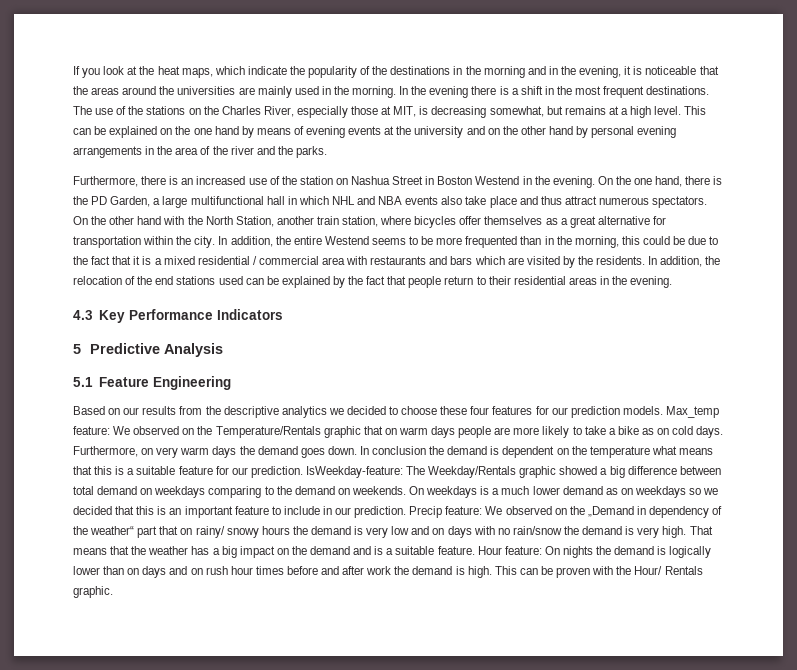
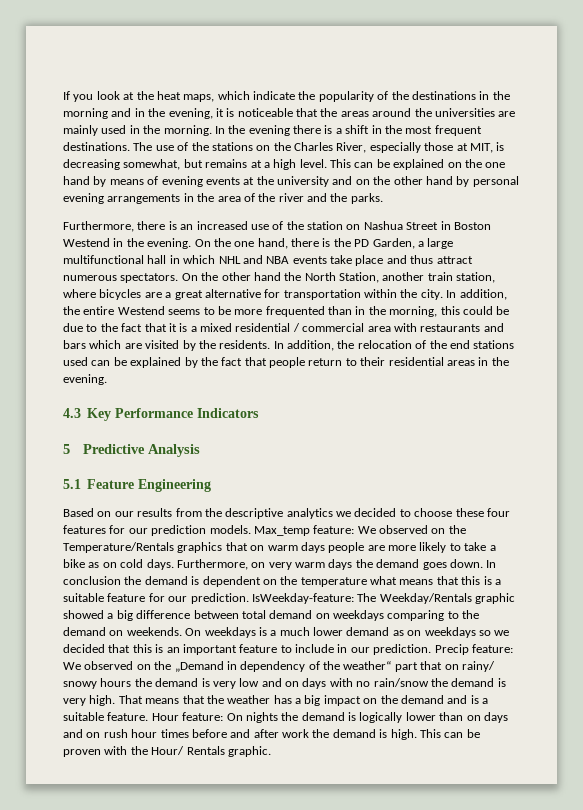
[441,196,463,205] also -> (327, 260) none
[163,216,185,225] with -> (281, 276) none
[459,216,558,225] offer themselves as -> [144,292,162,298] are
[323,426,361,438] graphic -> [177,542,223,553] graphics

